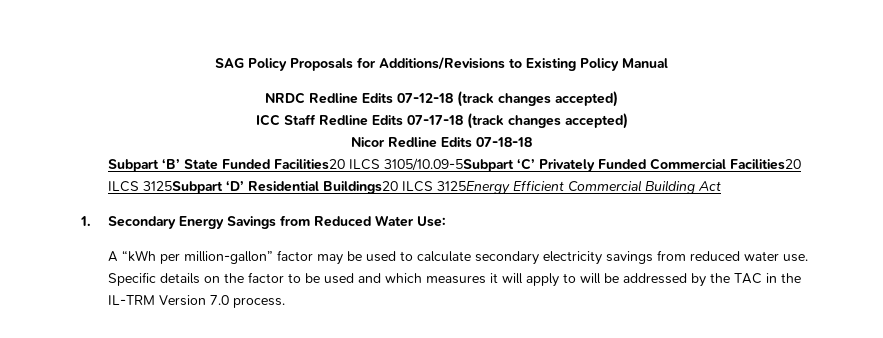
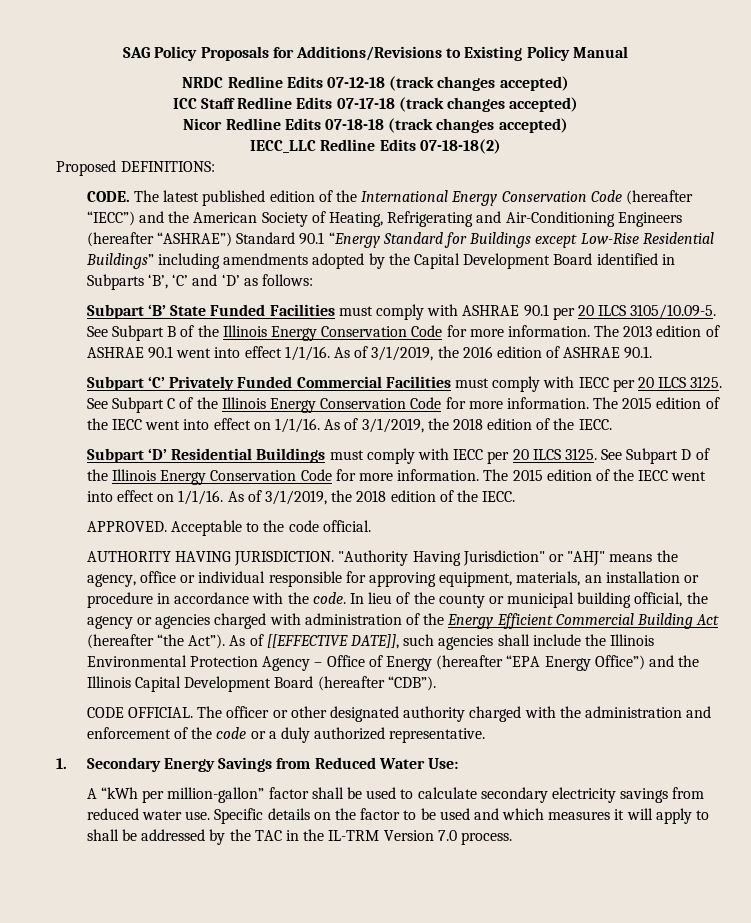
[108,158,802,172] [108,180,722,195] // Subpart ‘B’ State Funded Facilities20 ILCS 3105/10.09-5Subpart ‘C’ Privately Funded Commercial Facilities20 ILCS 3125Subpart ‘D’ Residential Buildings20 ILCS 3125Energy Efficient Commercial Building Act -> [388,118,568,133] [250,139,501,154] [56,160,215,176] [86,190,693,206] [86,211,682,227] [86,232,714,248] [85,253,675,269] [86,274,314,290] [86,304,717,320] [86,325,720,341] [86,346,653,361] [86,376,723,392] [86,397,720,413] [86,418,612,433] [86,448,710,464] [86,469,707,485] [86,490,516,505] [86,520,371,536] [86,550,678,566] [86,571,699,587] [86,592,708,608] [86,613,720,629] [86,634,655,650] [86,655,700,671] [86,676,436,692] [86,706,712,722] [86,727,486,743] (track changes accepted) // IECC_LLC Redline Edits 07-18-18(2) // Proposed DEFINITIONS: // CODE. The latest published edition of the International Energy Conservation Code (hereafter “IECC”) and the American Society of Heating, Refrigerating and Air-Conditioning Engineers (hereafter “ASHRAE”) Standard 90.1 “Energy Standard for Buildings except Low-Rise Residential Buildings” including amendments adopted by the Capital Development Board identified in Subparts ‘B’, ‘C’ and ‘D’ as follows: // Subpart ‘B’ State Funded Facilities must comply with ASHRAE 90.1 per 20 ILCS 3105/10.09-5. See Subpart B of the Illinois Energy Conservation Code for more information. The 2013 edition of ASHRAE 90.1 went into effect 1/1/16. As of 3/1/2019, the 2016 edition of ASHRAE 90.1. // Subpart ‘C’ Privately Funded Commercial Facilities must comply with IECC per 20 ILCS 3125. See Subpart C of the Illinois Energy Conservation Code for more information. The 2015 edition of the IECC went into effect on 1/1/16. As of 3/1/2019, the 2018 edition of the IECC. // Subpart ‘D’ Residential Buildings must comply with IECC per 20 ILCS 3125. See Subpart D of the Illinois Energy Conservation Code for more information. The 2015 edition of the IECC went into effect on 1/1/16. As of 3/1/2019, the 2018 edition of the IECC. // APPROVED. Acceptable to the code official. // AUTHORITY HAVING JURISDICTION. "Authority Having Jurisdiction" or "AHJ" means the agency, office or individual responsible for approving equipment, materials, an installation or procedure in accordance with the code. In lieu of the county or municipal building official, the agency or agencies charged with administration of the Energy Efficient Commercial Building Act (hereafter “the Act”). As of [[EFFECTIVE DATE]], such agencies shall include the Illinois Environmental Protection Agency – Office of Energy (hereafter “EPA Energy Office”) and the Illinois Capital Development Board (hereafter “CDB”). // CODE OFFICIAL. The officer or other designated authority charged with the administration and enforcement of the code or a duly authorized representative.
[317,254,344,265] may -> [311,787,344,799] shall
[580,273,602,284] will -> [86,829,119,841] shall

